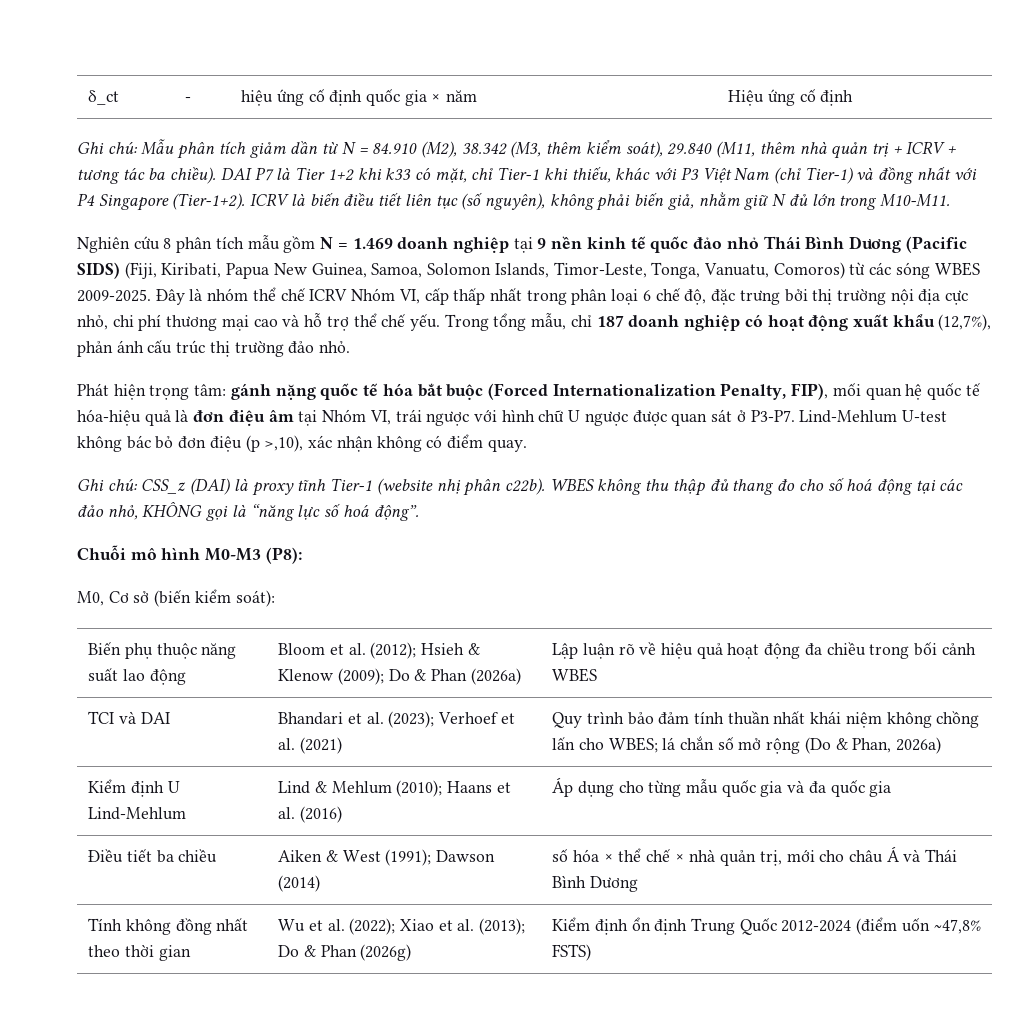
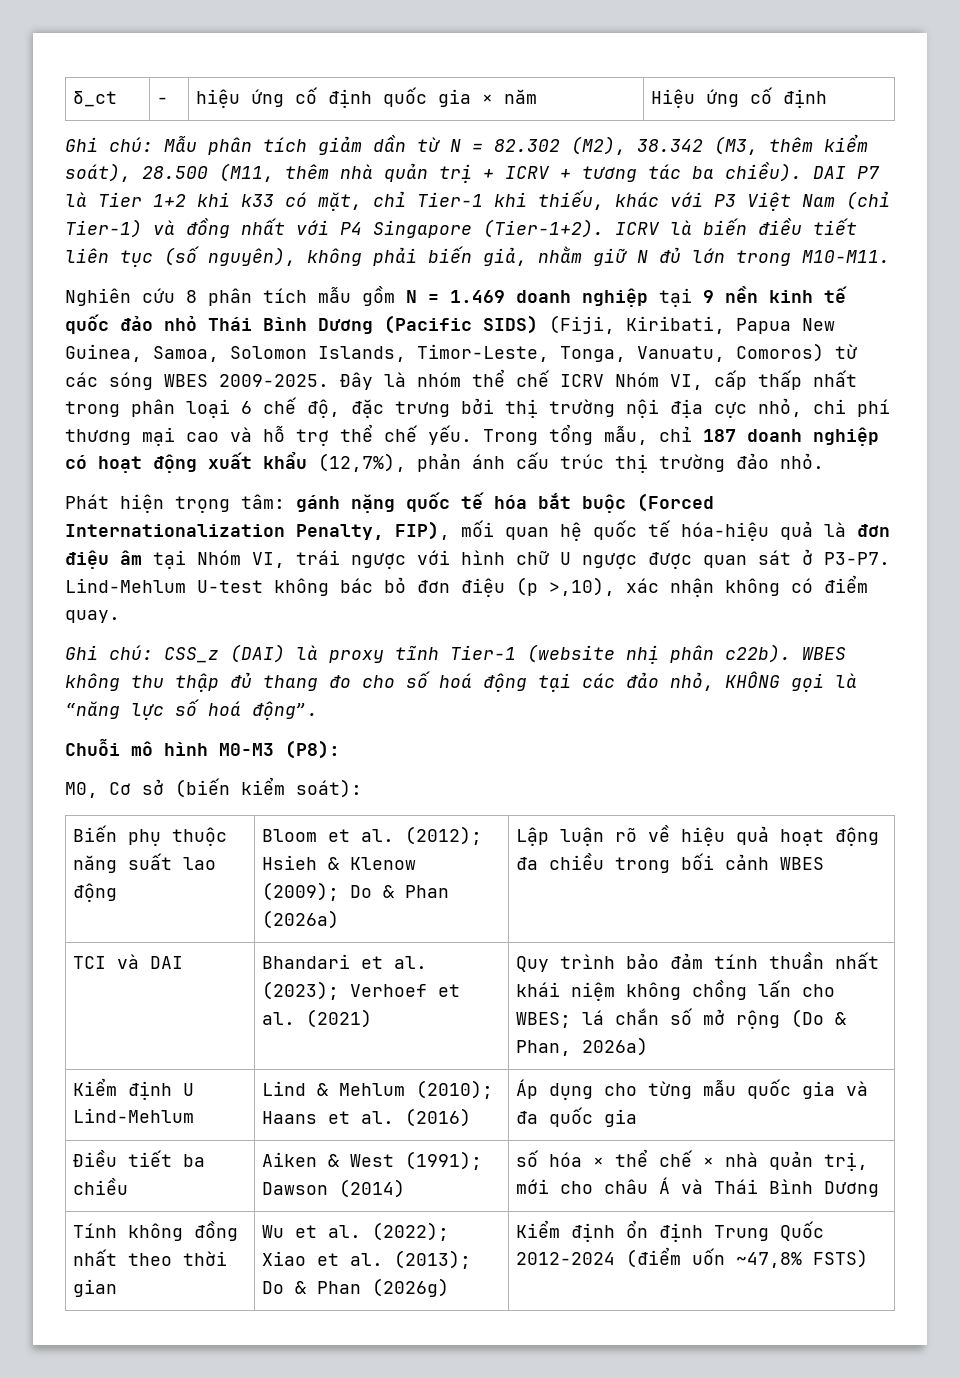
[372,143,418,154] 84.910 -> [494,139,560,152] 82.302
[667,143,713,155] 29.840 -> [142,166,208,179] 28.500

